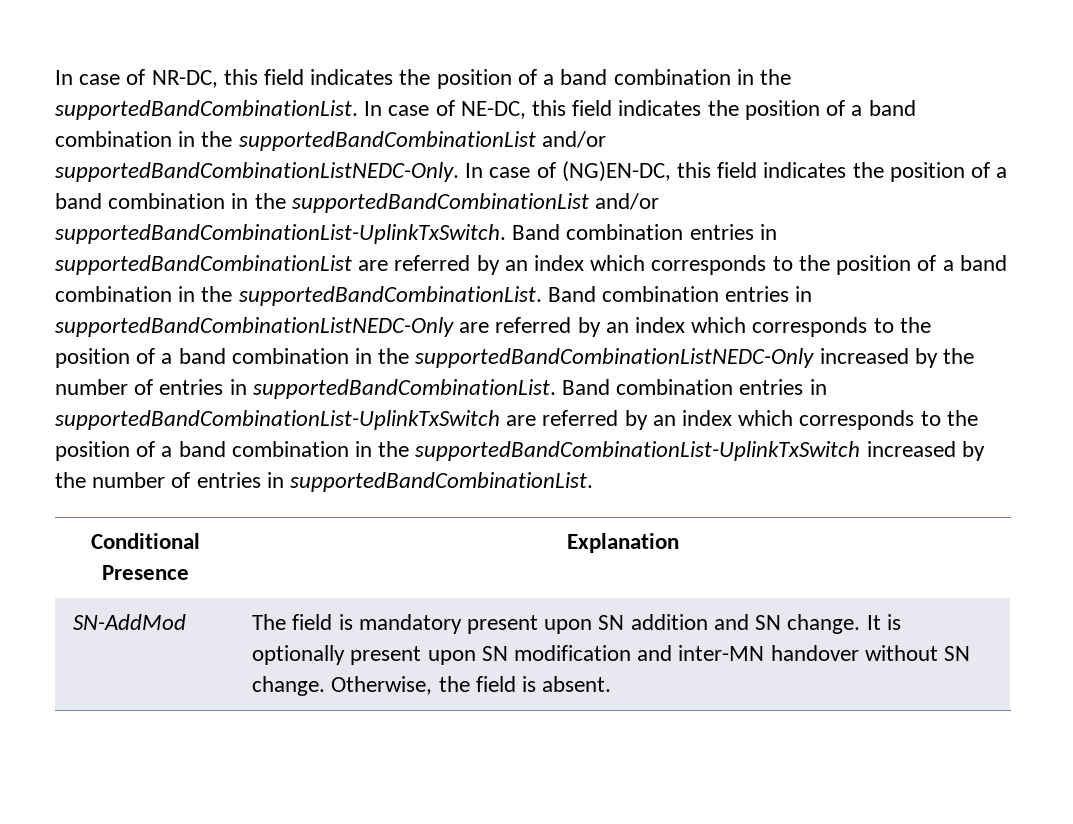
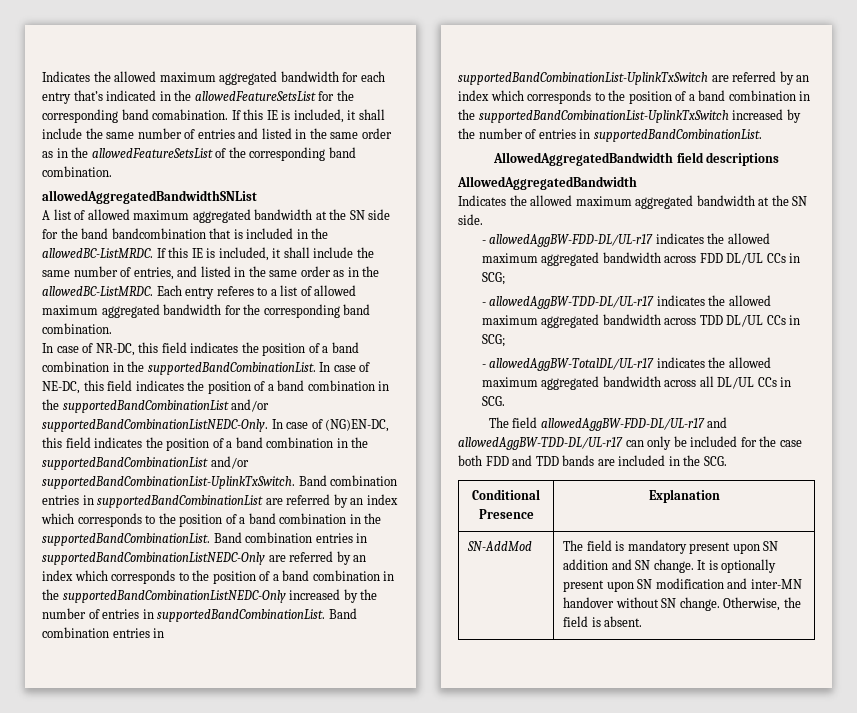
(55, 77) none -> [42,71,385,85] [42,90,354,104] [42,109,385,123] [42,128,392,139] [42,147,356,161] [42,166,112,177] [42,190,257,204] [42,209,391,223] [42,228,329,239] [42,247,374,261] [42,266,380,280] [42,285,357,299] [42,304,371,318] [42,323,112,334] Indicates the allowed maximum aggregated bandwidth for each entry that’s indicated in the allowedFeatureSetsList for the corresponding band comabination. If this IE is included, it shall include the same number of entries and listed in the same order as in the allowedFeatureSetsList of the corresponding band combination. // allowedAggregatedBandwidthSNList // A list of allowed maximum aggregated bandwidth at the SN side for the band bandcombination that is included in the allowedBC-ListMRDC. If this IE is included, it shall include the same number of entries, and listed in the same order as in the allowedBC-ListMRDC. Each entry referes to a list of allowed maximum aggregated bandwidth for the corresponding band combination. //
(594, 482) none -> [492,152,780,166] [457,176,637,190] [458,195,808,209] [458,214,483,225] [481,233,770,247] [481,252,801,266] [481,272,505,285] [481,295,771,309] [481,314,801,328] [481,334,505,347] [481,357,771,371] [481,376,792,390] [481,396,505,406] [488,417,728,431] [458,436,802,450] [458,455,727,466] // AllowedAggregatedBandwidth field descriptions // AllowedAggregatedBandwidth // Indicates the allowed maximum aggregated bandwidth at the SN side. // - allowedAggBW-FDD-DL/UL-r17 indicates the allowed maximum aggregated bandwidth across FDD DL/UL CCs in SCG; // - allowedAggBW-TDD-DL/UL-r17 indicates the allowed maximum aggregated bandwidth across TDD DL/UL CCs in SCG; // - allowedAggBW-TotalDL/UL-r17 indicates the allowed maximum aggregated bandwidth across all DL/UL CCs in SCG. // The field allowedAggBW-FDD-DL/UL-r17 and allowedAggBW-TDD-DL/UL-r17 can only be included for the case both FDD and TDD bands are included in the SCG.

